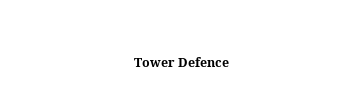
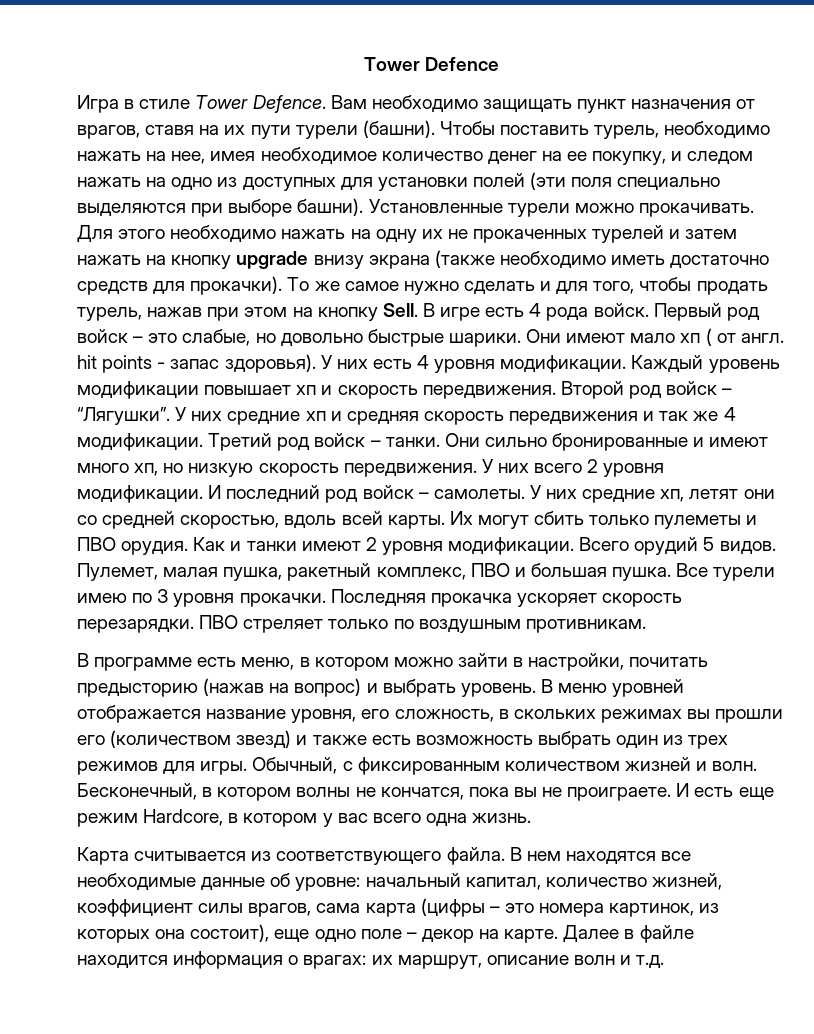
(230, 62) none -> [77,95,756,113] [77,120,771,139] [77,147,754,165] [77,172,721,191] [77,198,754,217] [77,225,738,243] [77,250,770,269] [77,276,768,295] [77,303,760,321] [77,328,784,347] [77,354,780,373] [77,381,733,399] [77,407,736,425] [77,433,769,451] [77,459,665,477] [77,485,775,503] [77,511,758,529] [77,537,776,555] [77,563,776,581] [77,589,683,607] [77,615,646,633] [77,653,709,671] [77,678,685,697] [77,705,784,723] [77,730,729,749] [77,757,758,775] [77,783,774,801] [77,809,532,827] [77,847,692,865] [77,873,722,891] [77,898,720,917] [77,924,694,943] [77,951,665,969] // Игра в стиле Tower Defence. Вам необходимо защищать пункт назначения от врагов, ставя на их пути турели (башни). Чтобы поставить турель, необходимо нажать на нее, имея необходимое количество денег на ее покупку, и следом нажать на одно из доступных для установки полей (эти поля специально выделяются при выборе башни). Установленные турели можно прокачивать. Для этого необходимо нажать на одну их не прокаченных турелей и затем нажать на кнопку upgrade внизу экрана (также необходимо иметь достаточно средств для прокачки). То же самое нужно сделать и для того, чтобы продать турель, нажав при этом на кнопку Sell. В игре есть 4 рода войск. Первый род войск – это слабые, но довольно быстрые шарики. Они имеют мало хп ( от англ. hit points - запас здоровья). У них есть 4 уровня модификации. Каждый уровень модификации повышает хп и скорость передвижения. Второй род войск – “Лягушки”. У них средние хп и средняя скорость передвижения и так же 4 модификации. Третий род войск – танки. Они сильно бронированные и имеют много хп, но низкую скорость передвижения. У них всего 2 уровня модификации. И последний род войск – самолеты. У них средние хп, летят они со средней скоростью, вдоль всей карты. Их могут сбить только пулеметы и ПВО орудия. Как и танки имеют 2 уровня модификации. Всего орудий 5 видов. Пулемет, малая пушка, ракетный комплекс, ПВО и большая пушка. Все турели имею по 3 уровня прокачки. Последняя прокачка ускоряет скорость перезарядки. ПВО стреляет только по воздушным противникам. // В программе есть меню, в котором можно зайти в настройки, почитать предысторию (нажав на вопрос) и выбрать уровень. В меню уровней отображается название уровня, его сложность, в скольких режимах вы прошли его (количеством звезд) и также есть возможность выбрать один из трех режимов для игры. Обычный, с фиксированным количеством жизней и волн. Бесконечный, в котором волны не кончатся, пока вы не проиграете. И есть еще режим Hardcore, в котором у вас всего одна жизнь. // Карта считывается из соответствующего файла. В нем находятся все необходимые данные об уровне: начальный капитал, количество жизней, коэффициент силы врагов, сама карта (цифры – это номера картинок, из которых она состоит), еще одно поле – декор на карте. Далее в файле находится информация о врагах: их маршрут, описание волн и т.д.

